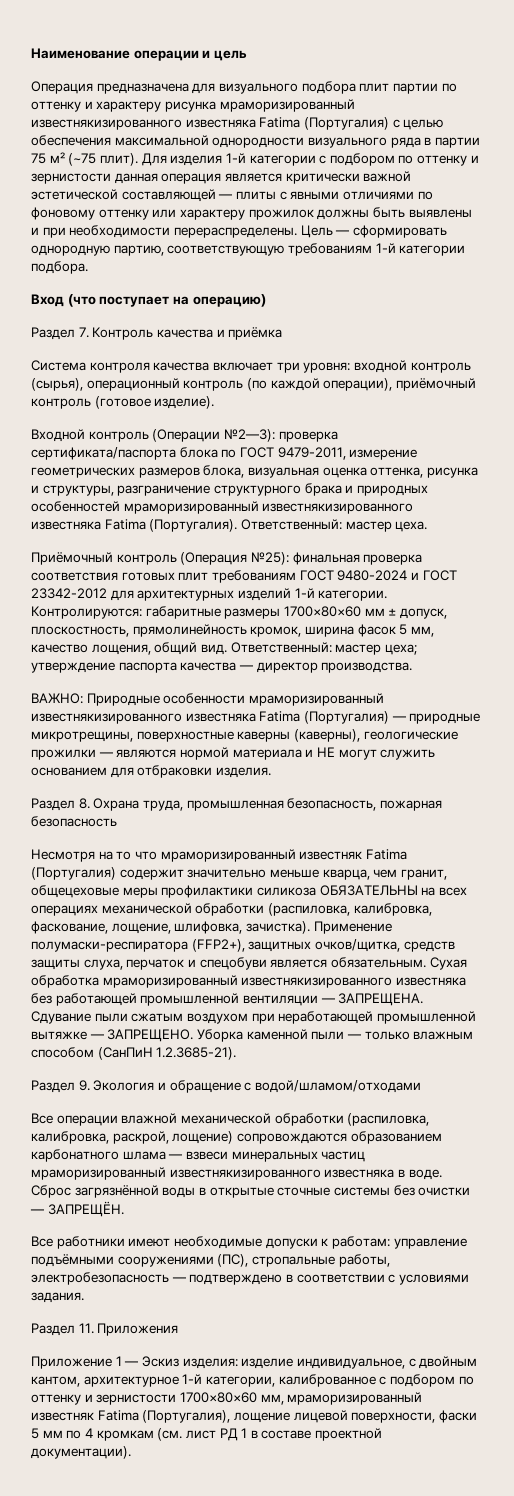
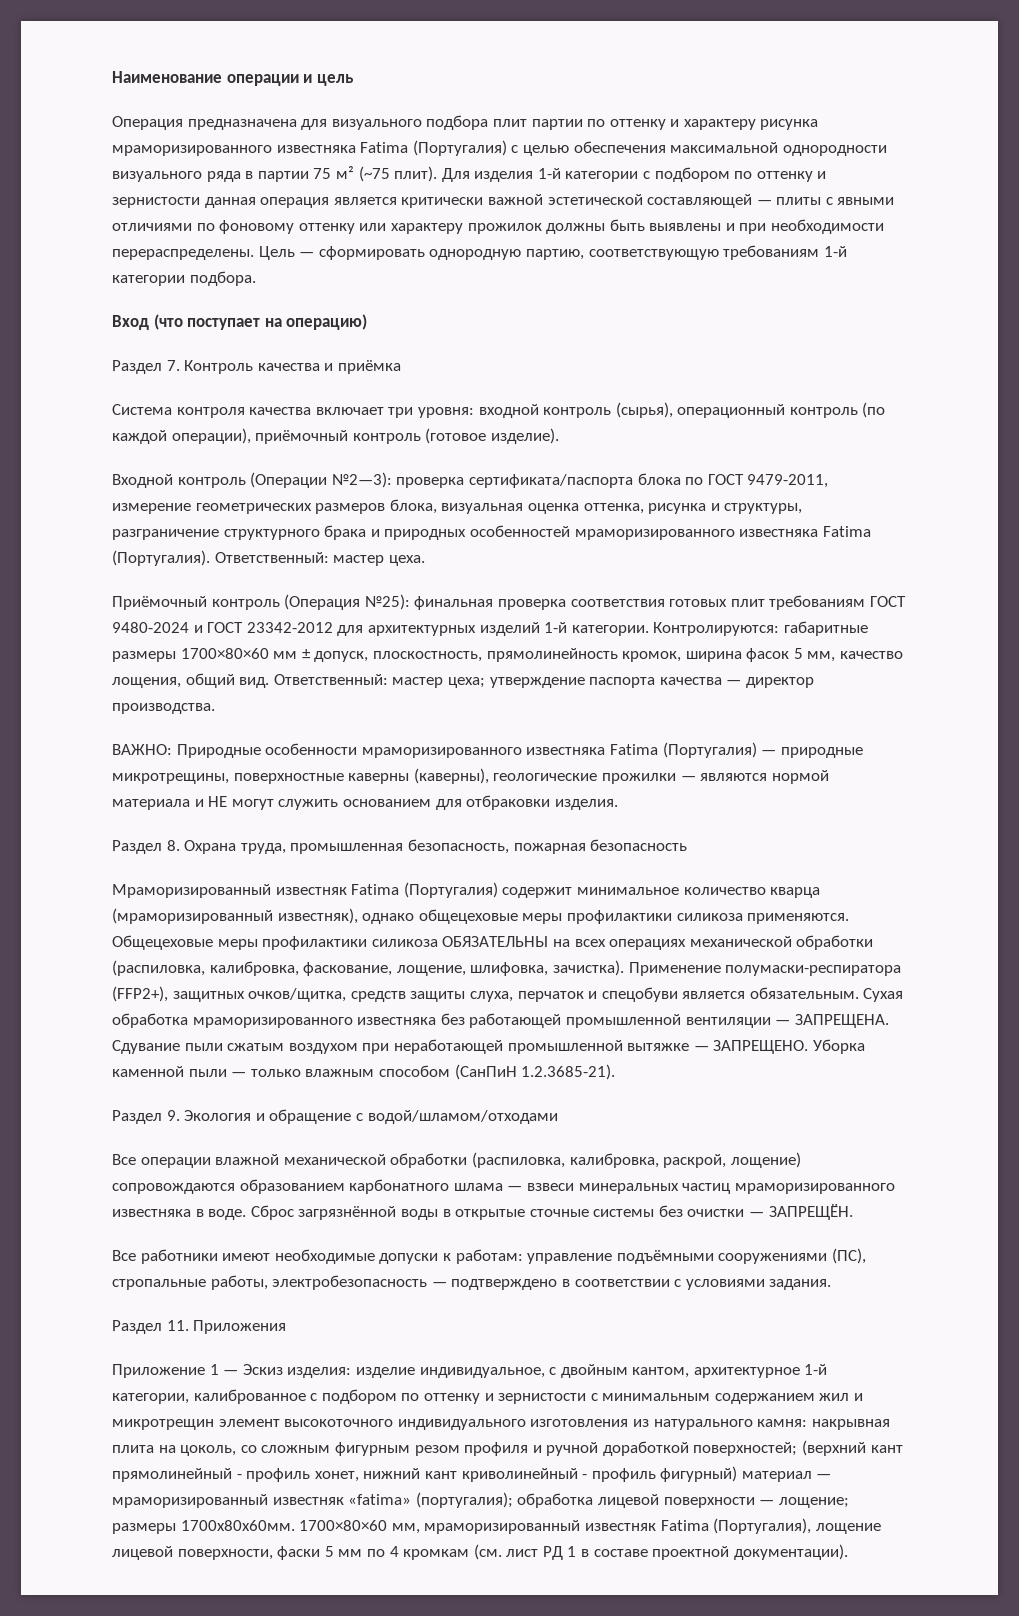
[219,99,355,112] [31,119,182,130] мраморизированный известнякизированного -> [112,145,272,156] мраморизированного
[123,501,414,514] мраморизированный известнякизированного -> [574,529,735,540] мраморизированного
[248,693,384,706] [31,713,182,724] мраморизированный известнякизированного -> [361,747,522,758] мраморизированного
[31,849,407,862] [31,867,447,880] [31,885,119,898] Несмотря на то что мраморизированный известняк Fatima (Португалия) содержит значительно меньше кварца, чем гранит, общецеховые -> [112,882,821,898] [112,908,850,924] [112,935,213,950] Мраморизированный известняк Fatima (Португалия) содержит минимальное количество кварца (мраморизированный известняк), однако общецеховые меры профилактики силикоза применяются. Общецеховые
[102,975,393,988] мраморизированный известнякизированного -> [192,1017,353,1028] мраморизированного
[31,1167,321,1180] мраморизированный известнякизированного -> [734,1183,895,1194] мраморизированного
(177, 1399) none -> [590,1393,864,1404] [112,1419,890,1430] [112,1440,903,1456] [112,1466,832,1482] [112,1492,849,1508] [112,1520,295,1534] с минимальным содержанием жил и микротрещин элемент высокоточного индивидуального изготовления из натурального камня: накрывная плита на цоколь, со сложным фигурным резом профиля и ручной доработкой поверхностей; (верхний кант прямолинейный - профиль хонет, нижний кант криволинейный - профиль фигурный) материал — мраморизированный известняк «fatima» (португалия); обработка лицевой поверхности — лощение; размеры 1700х80х60мм.

